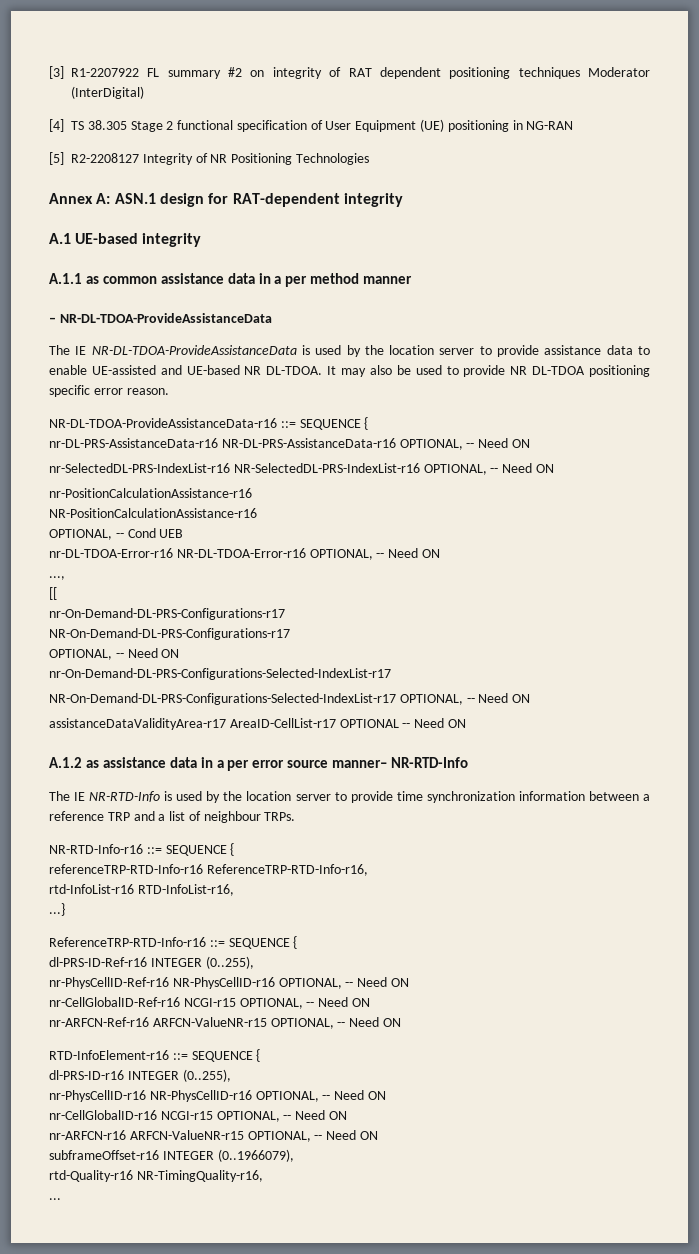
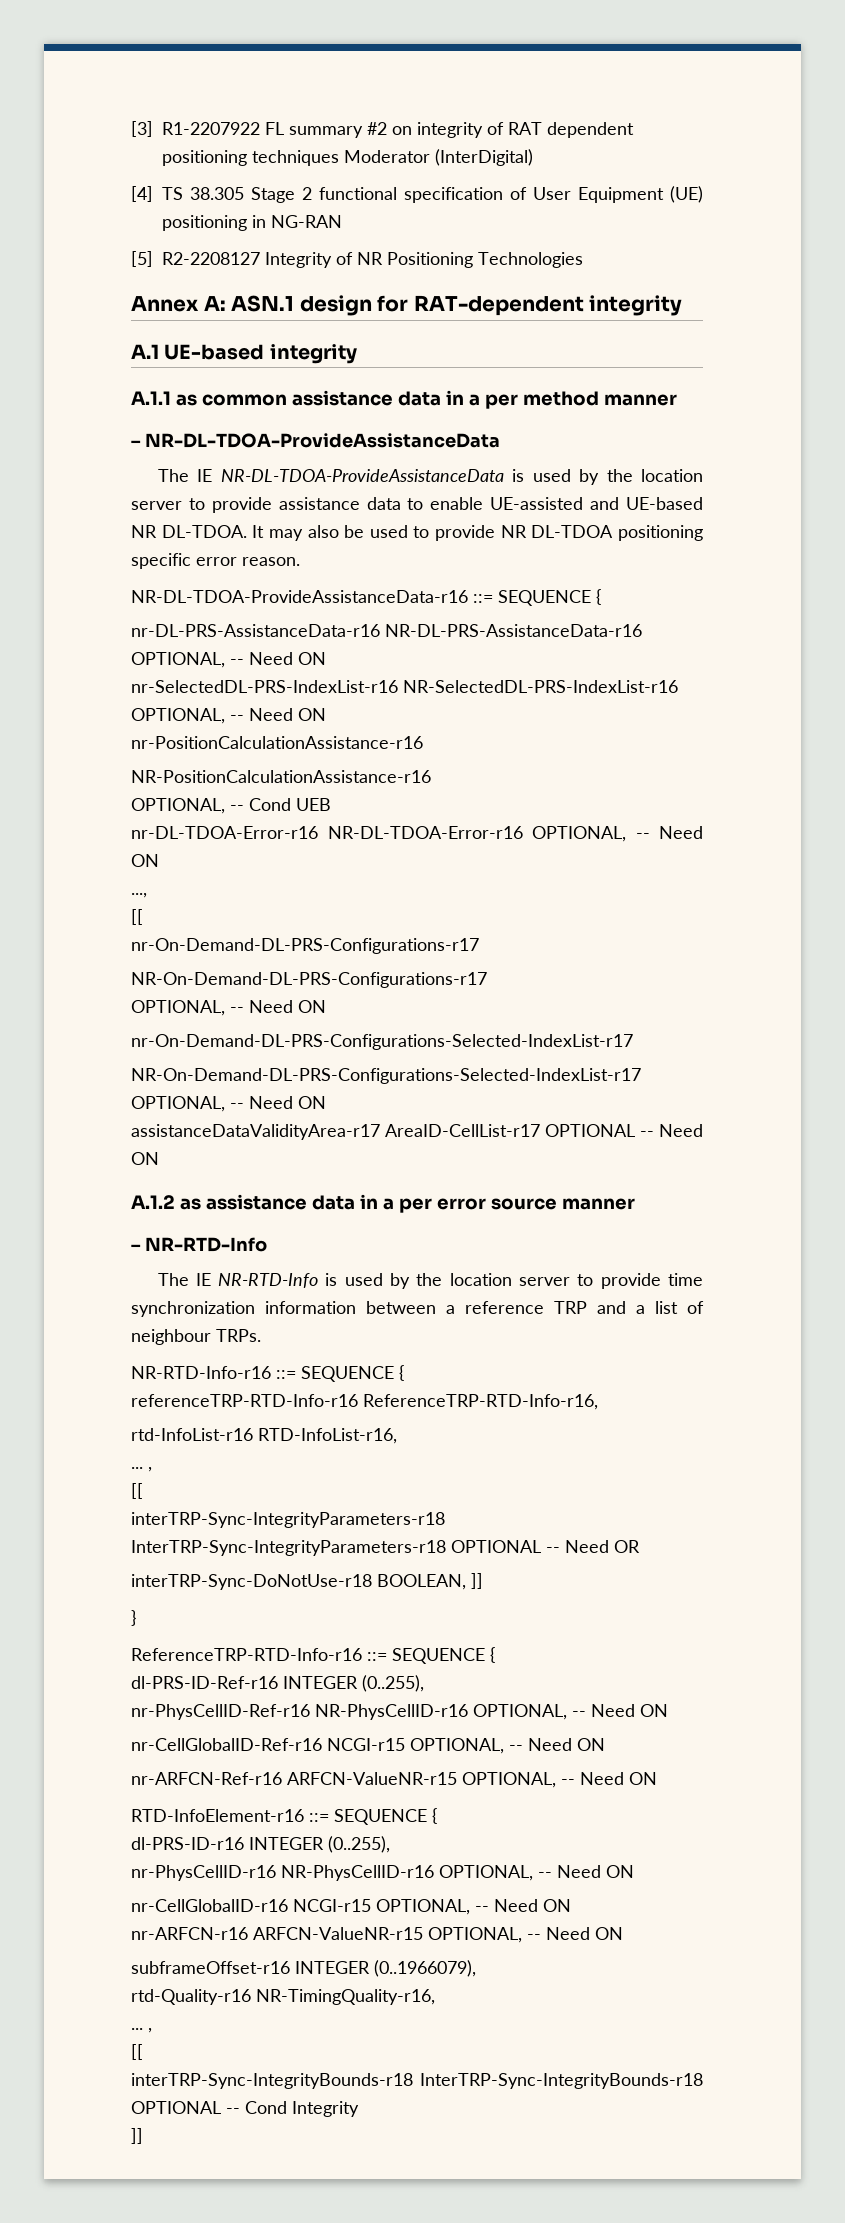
[332,760,388,768] manner– -> [561,1198,635,1210] [131,1244,141,1251] manner // –
[49,903,65,916] ...} -> [131,1467,152,1472] [131,1483,143,1499] [131,1512,445,1528] [131,1540,640,1556] [131,1573,483,1590] [131,1610,136,1626] ... , // [[ // interTRP-Sync-IntegrityParameters-r18 InterTRP-Sync-IntegrityParameters-r18 OPTIONAL -- Need OR // interTRP-Sync-DoNotUse-r18 BOOLEAN, ]] // }
(61, 1199) none -> [148,2028,152,2033] [131,2044,143,2060] [131,2073,703,2089] [131,2101,359,2117] [131,2128,143,2144] , // [[ // interTRP-Sync-IntegrityBounds-r18 InterTRP-Sync-IntegrityBounds-r18 OPTIONAL -- Cond Integrity // ]]

